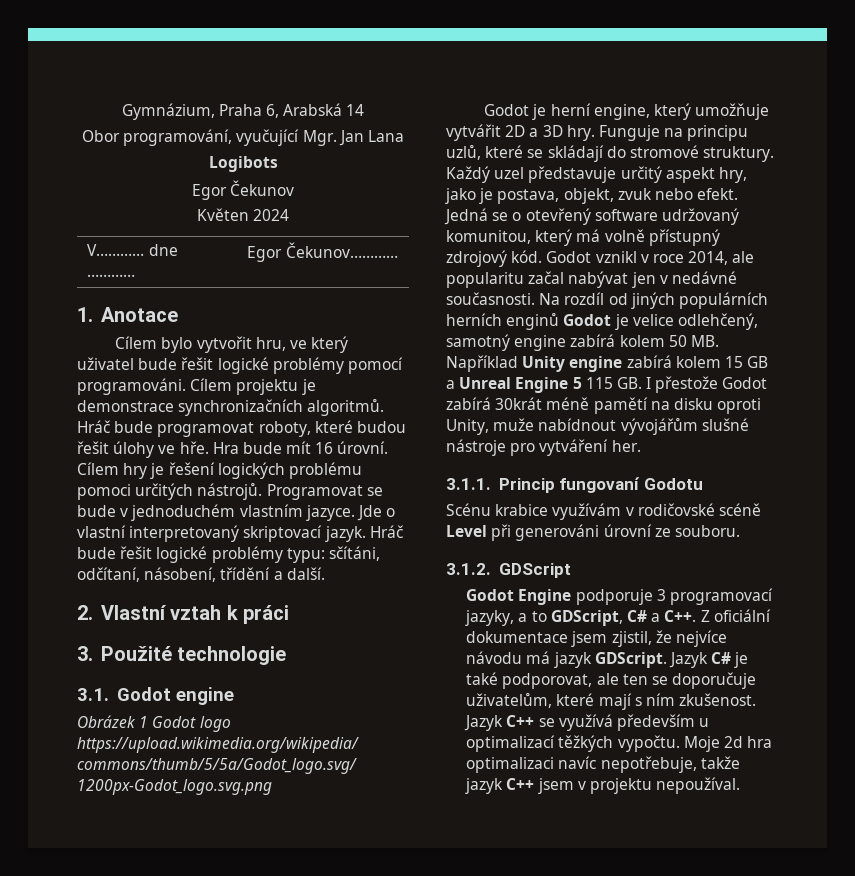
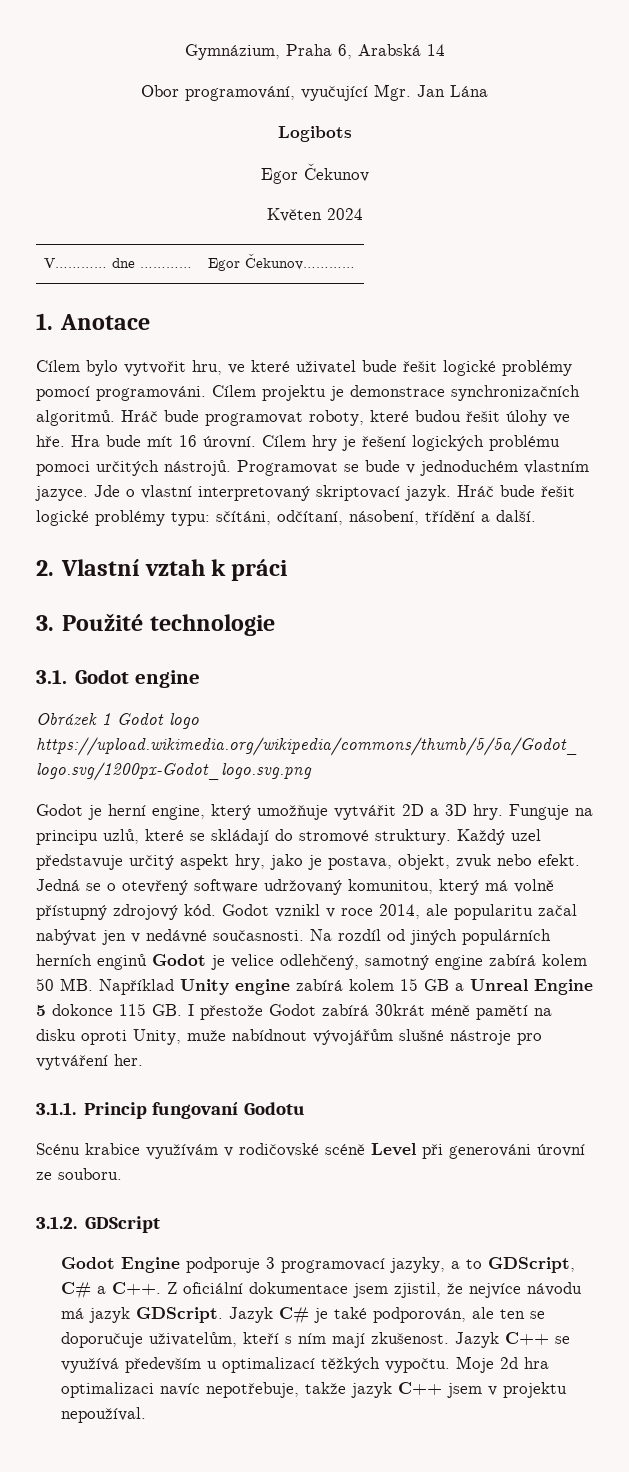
[367,130,404,142] Lana -> [450,85,488,97] Lána
[311,336,349,353] který -> [251,360,290,372] které
(582, 383) none -> [52,1004,113,1016] dokonce
[502,673,593,689] podporovat, -> [373,1307,467,1323] podporován,
[556,693,632,710] které mají -> [243,1332,280,1344] kteří
(676, 699) none -> [332,1333,366,1348] mají

